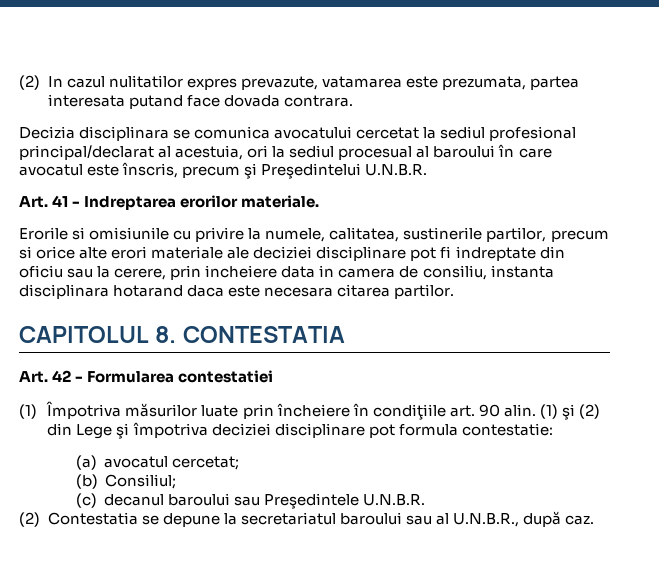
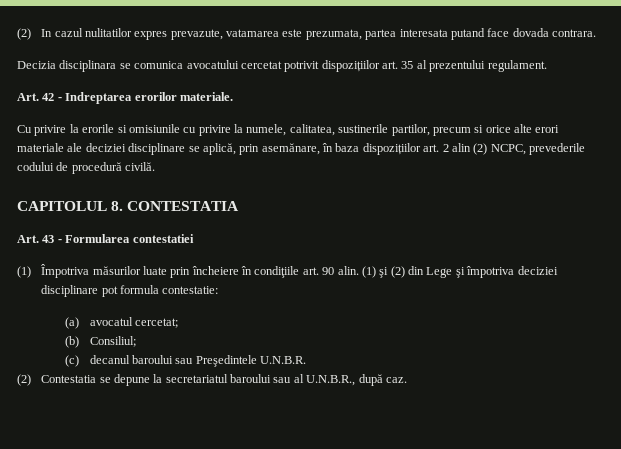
[423,126,577,141] [19,144,552,160] [19,162,428,179] [19,195,69,208] la sediul profesional principal/declarat al acestuia, ori la sediul procesual al baroului în care avocatul este înscris, precum şi Preşedintelui U.N.B.R. // Art. 41 -> [284,60,547,72] [17,93,55,101] potrivit dispozițiilor art. 35 al prezentului regulament. // Art. 42
[19,227,68,240] Erorile -> [17,124,115,136] Cu privire la erorile
[410,246,565,261] [19,265,554,280] [19,284,455,299] pot fi indreptate din oficiu sau la cerere, prin incheiere data in camera de consiliu, instanta disciplinara hotarand daca este necesara citarea partilor. -> [188,143,585,155] [17,162,156,174] se aplică, prin asemănare, în baza dispozițiilor art. 2 alin (2) NCPC, prevederile codului de procedură civilă.
[52,370,72,382] 42 -> [42,235,55,243] 43

